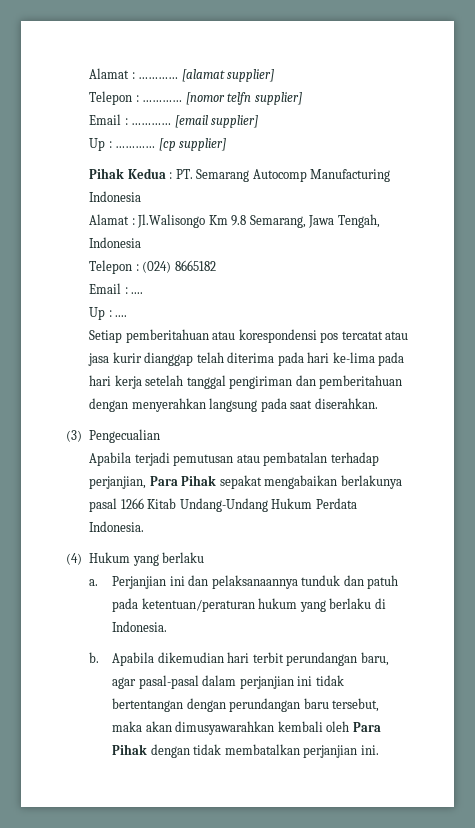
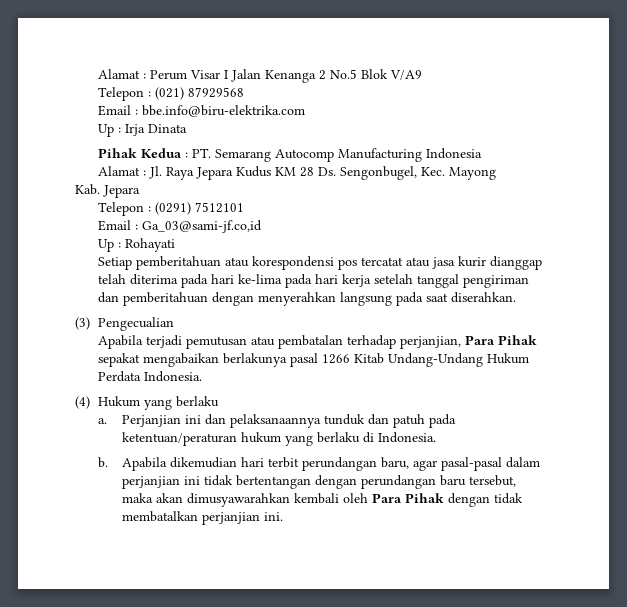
[89,68,275,82] [89,91,302,105] [89,114,259,128] [89,138,227,151] Alamat : ………… [alamat supplier] // Telepon : ………… [nomor telfn supplier] // Email : ………… [email supplier] // Up : ………… [cp supplier] -> [98,69,423,83] [98,87,245,101] [98,105,306,117] [98,124,188,137] Alamat : Perum Visar I Jalan Kenanga 2 No.5 Blok V/A9 // Telepon : (021) 87929568 // Email : bbe.info@biru-elektrika.com // Up : Irja Dinata
[137,214,380,228] [89,237,142,248] [89,260,216,274] [89,283,144,294] [89,307,128,320] Jl.Walisongo Km 9.8 Semarang, Jawa Tengah, Indonesia // Telepon : (024) 8665182 // Email : .... // Up : .... -> [149,166,497,180] [75,184,140,198] [98,202,245,216] [98,220,263,233] [98,238,176,252] Jl. Raya Jepara Kudus KM 28 Ds. Sengonbugel, Kec. Mayong // Kab. Jepara // Telepon : (0291) 7512101 // Email : Ga_03@sami-jf.co,id // Up : Rohayati

